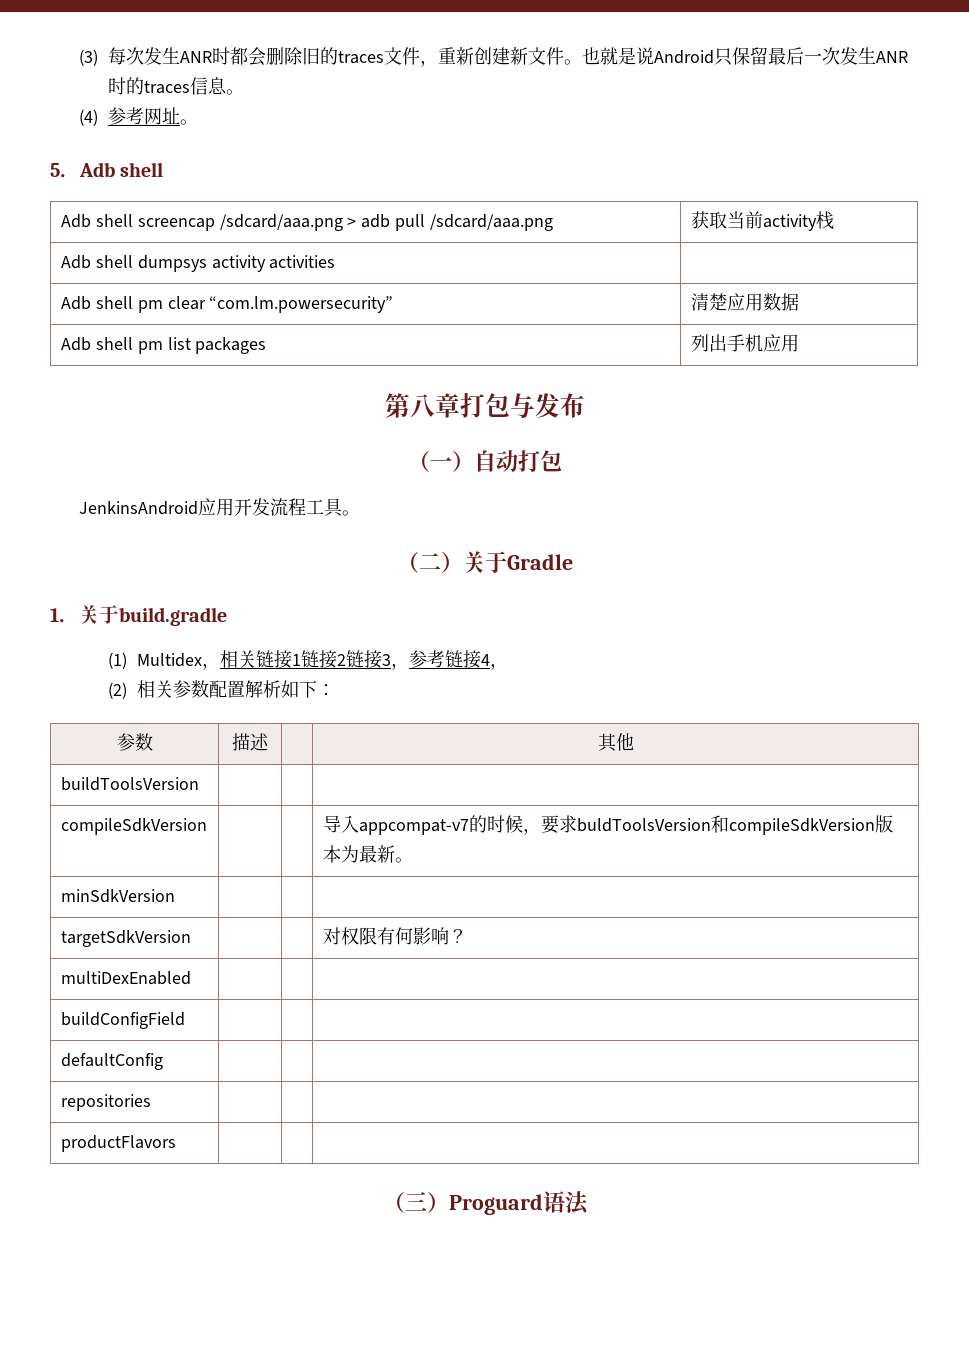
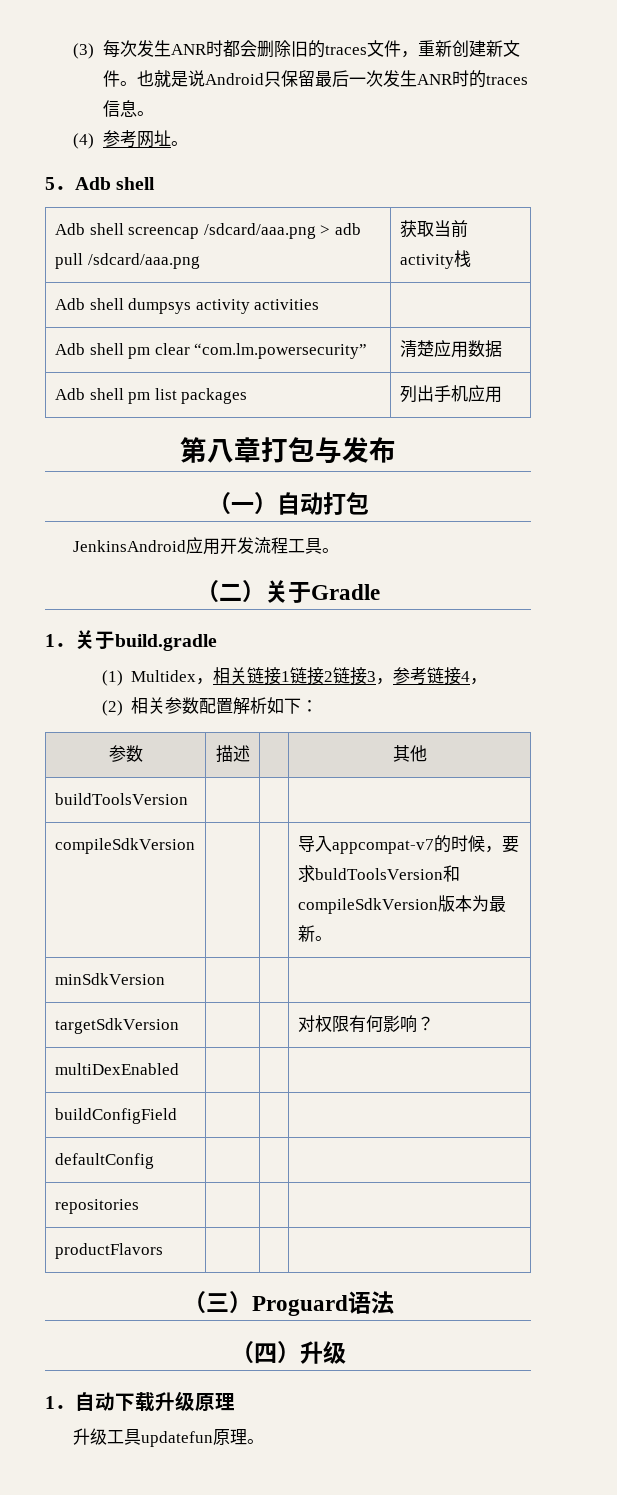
(589, 1203) none -> [230,1341,346,1364] [45,1391,235,1412] [73,1428,265,1447] // （四）升级 // 1．自动下载升级原理 // 升级工具updatefun原理。

